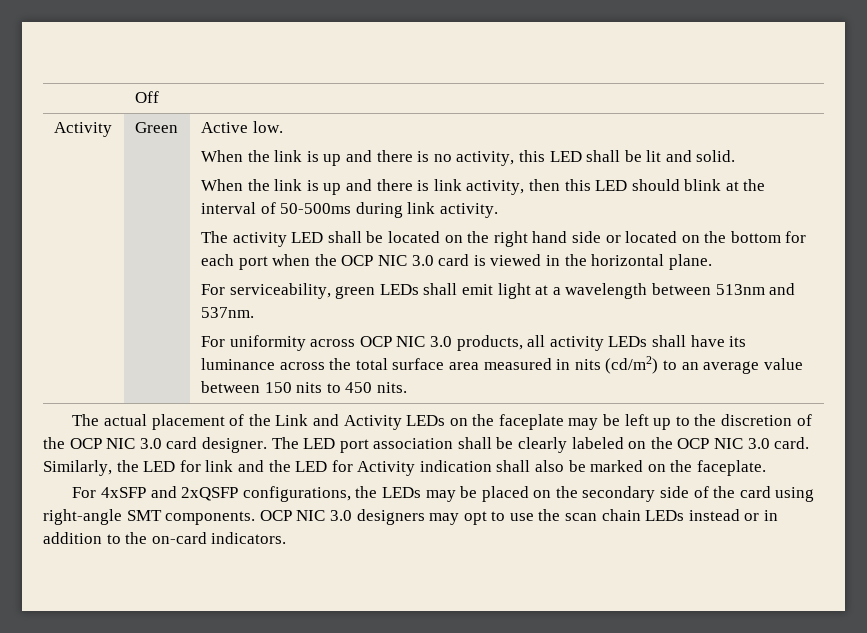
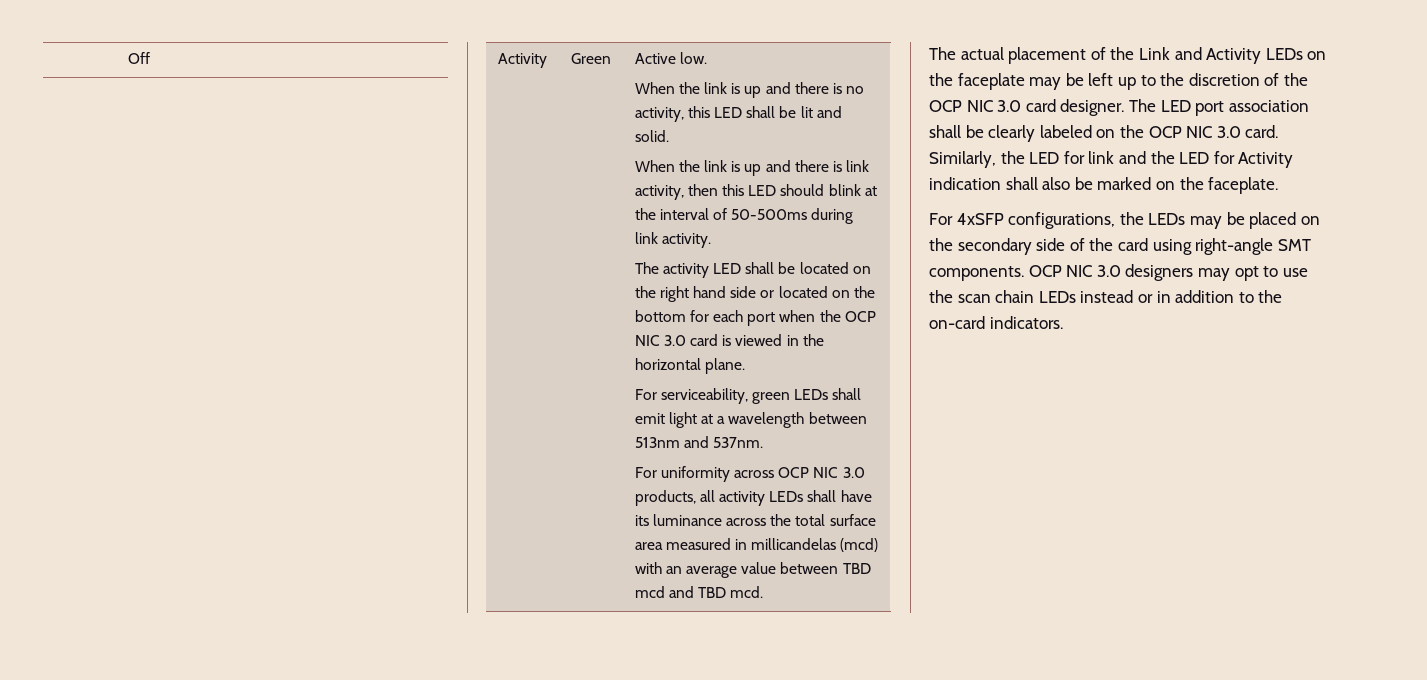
[574,356,677,374] nits (cd/m2) to -> [751,538,879,552] [634,562,662,574] millicandelas (mcd) with
[264,382,407,393] 150 nits to 450 nits. -> [842,563,871,574] [634,586,764,598] TBD mcd and TBD mcd.
[150,486,239,501] and 2xQSFP -> (1004, 219) none

